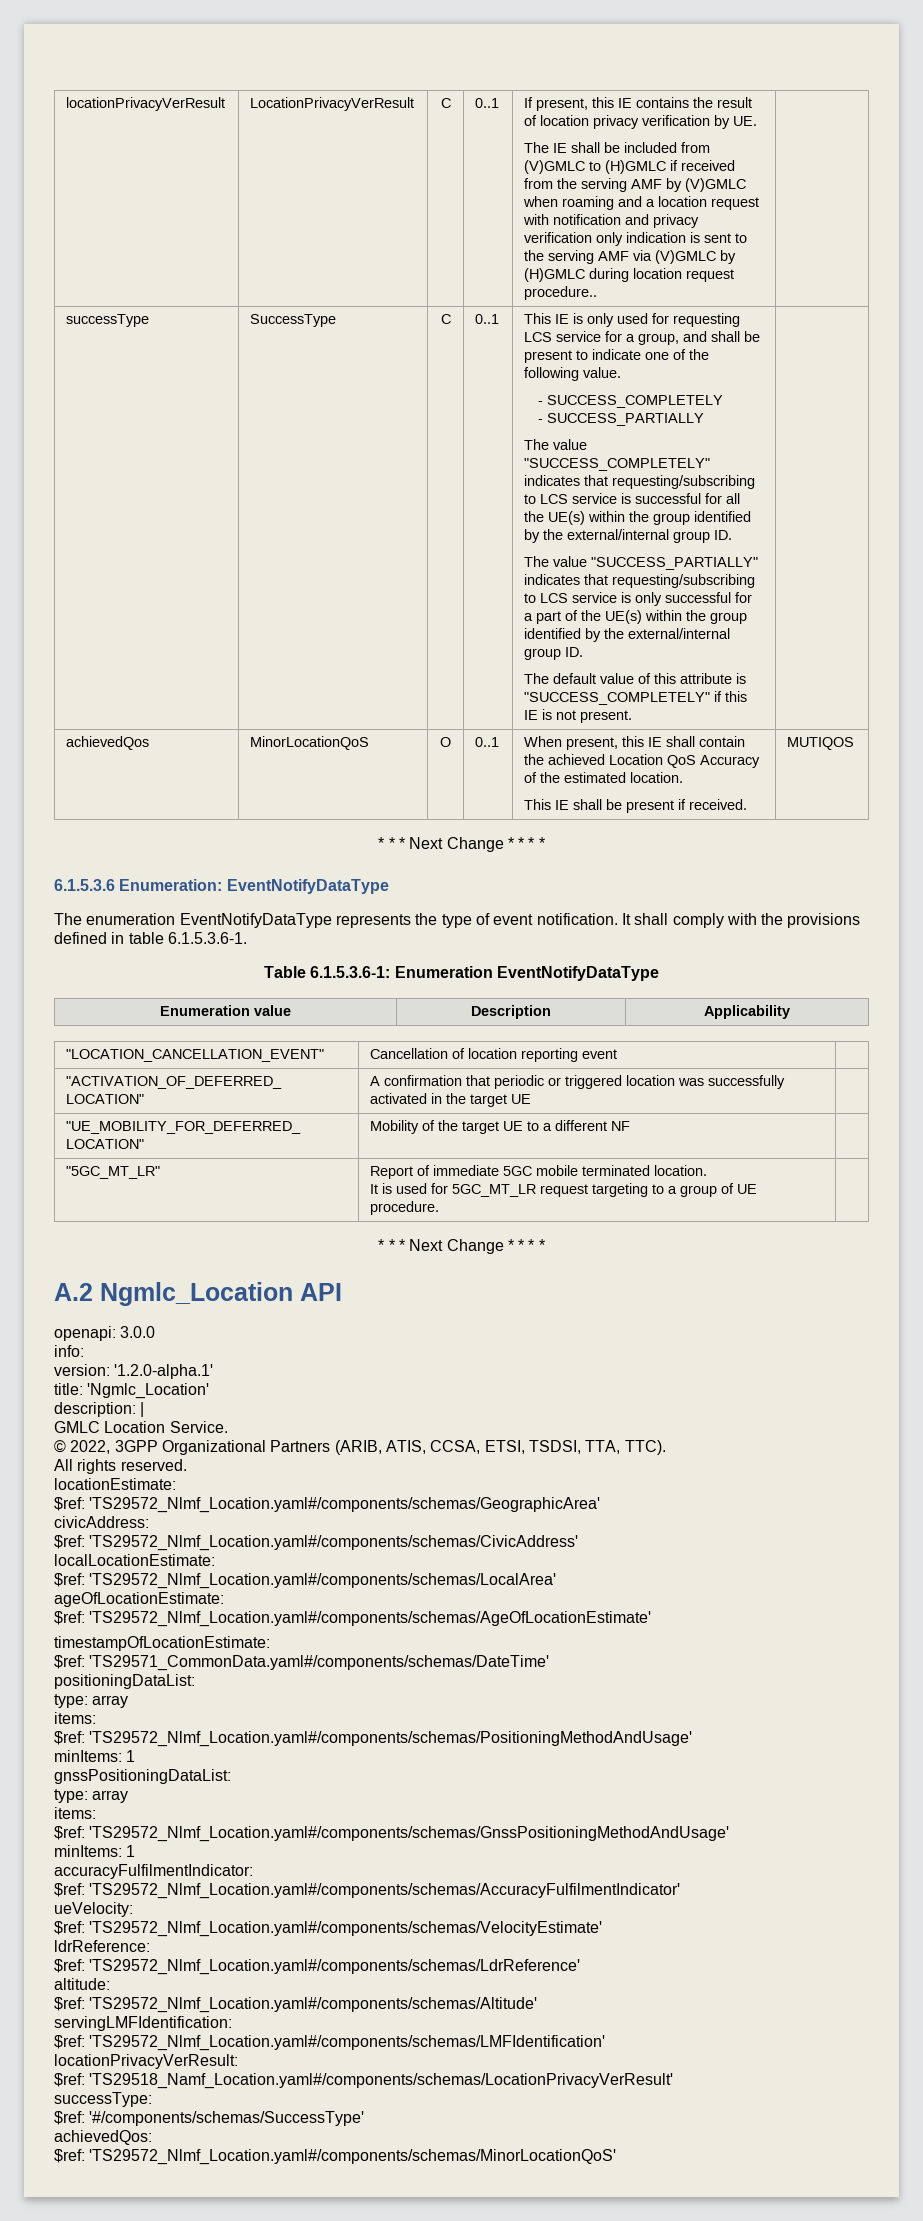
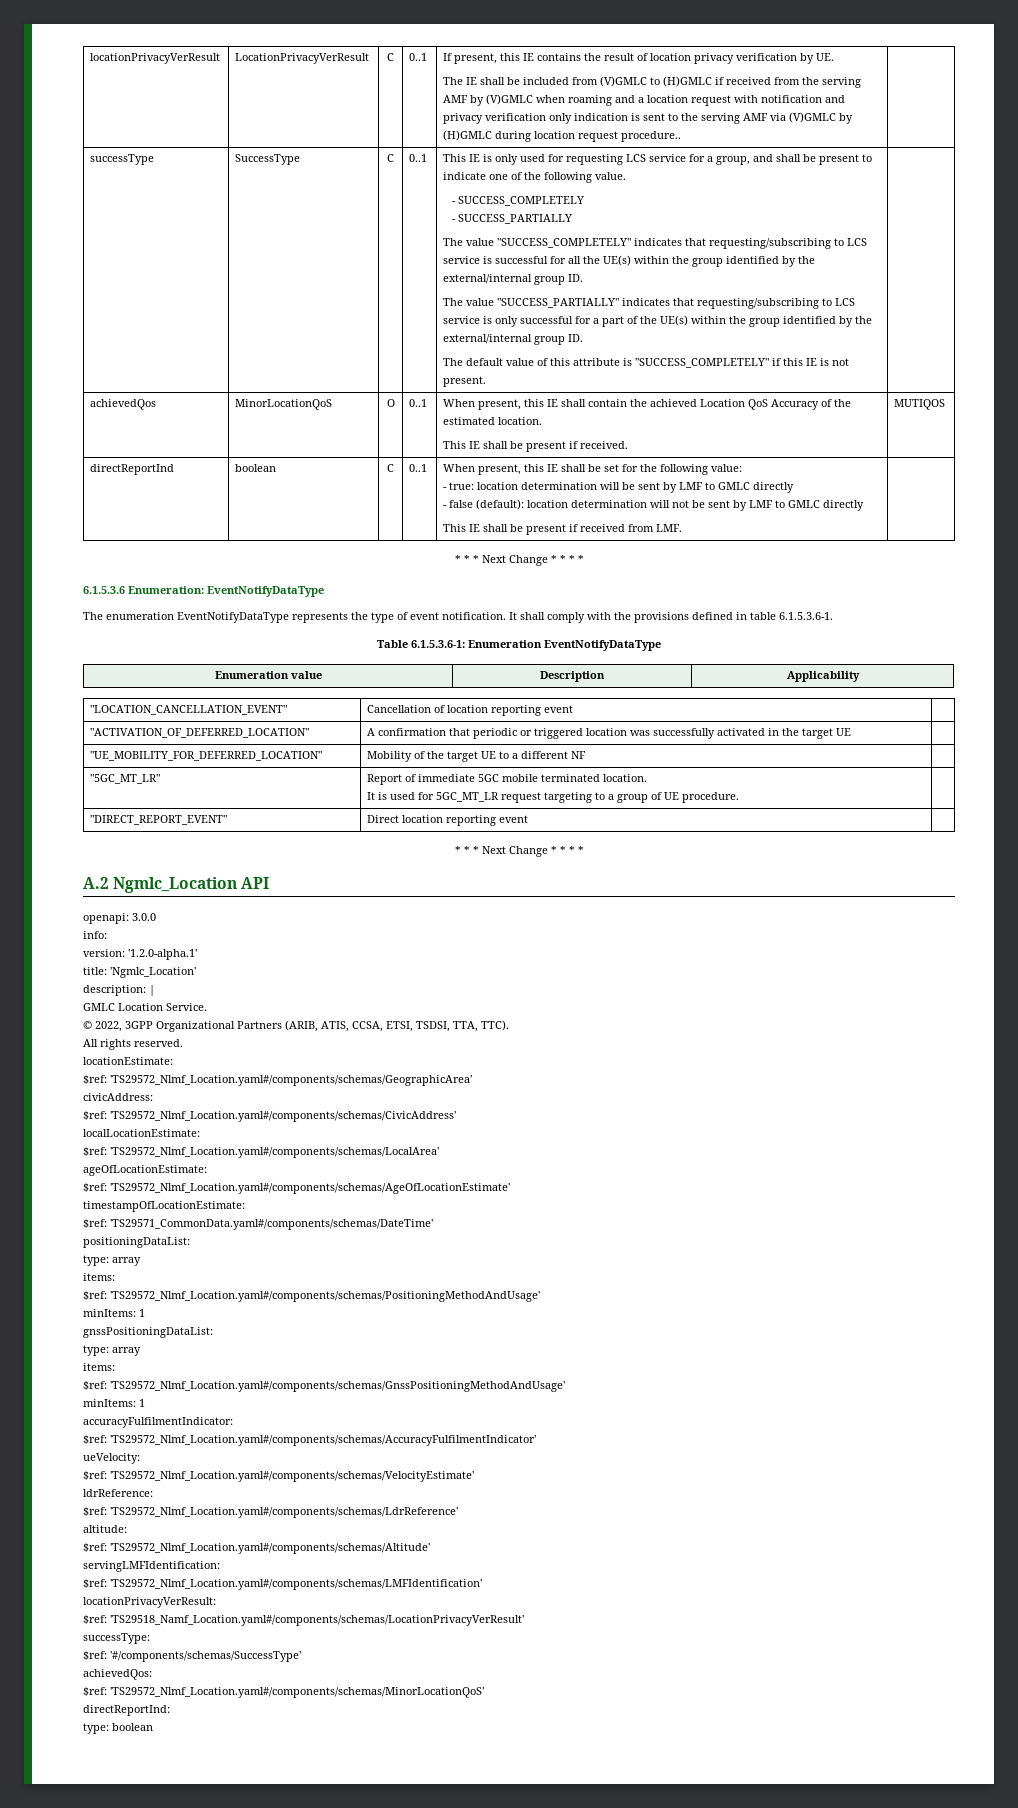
(855, 743) none -> [90,464,175,475] [235,464,277,472] [387,464,394,472] [409,464,428,472] [443,464,743,475] [443,482,795,493] [443,499,865,511] [443,524,683,535] // directReportInd | boolean | C | 0..1 | When present, this IE shall be set for the following value: // - true: location determination will be sent by LMF to GMLC directly // - false (default): location determination will not be sent by LMF to GMLC directly // This IE shall be present if received from LMF. |
(440, 1208) none -> [90,815,228,825] [367,815,529,826] // "DIRECT_REPORT_EVENT" | Direct location reporting event |
(617, 2157) none -> [83,1705,170,1716] [83,1723,153,1734] // directReportInd: // type: boolean

